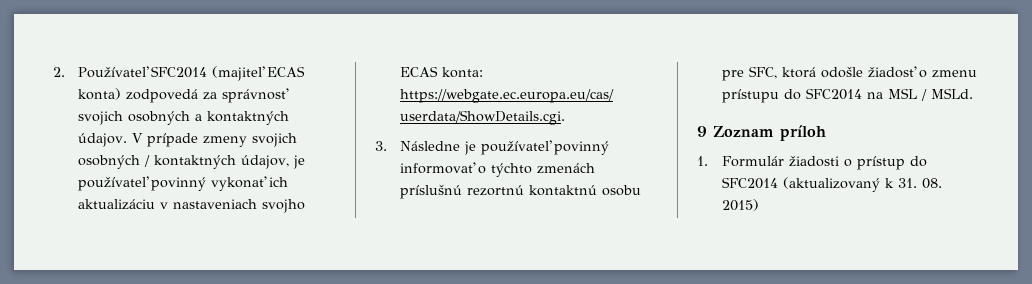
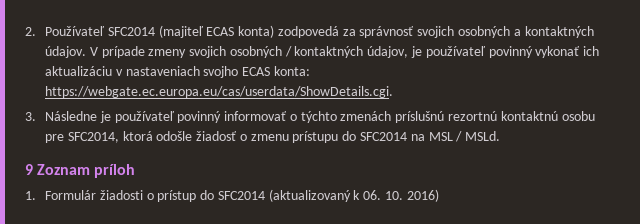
[748,66,777,79] SFC, -> [67,132,119,143] SFC2014,
[897,178,942,189] [721,199,759,211] 31. 08. 2015) -> [363,189,439,202] 06. 10. 2016)

